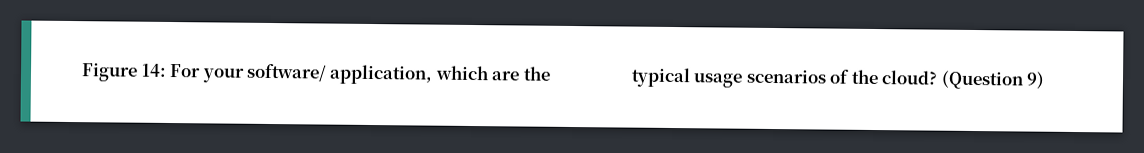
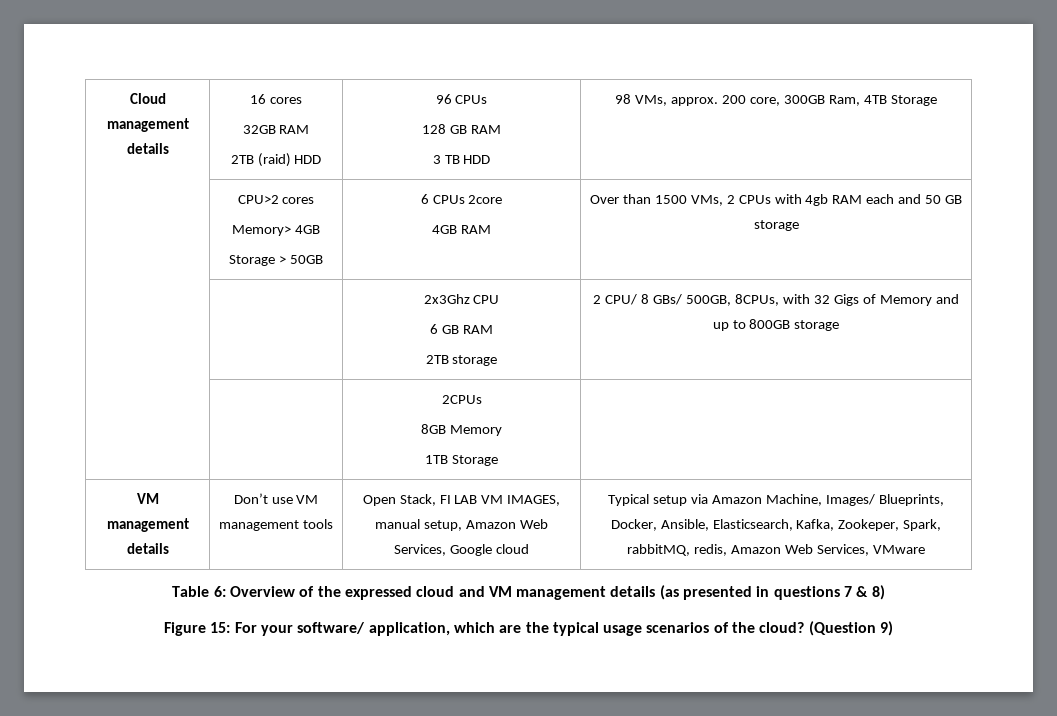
[81,63,167,82] Figure 14: -> [129,93,166,104] [106,118,189,132] [126,143,169,154] [250,94,302,104] [242,125,310,134] [230,153,322,167] [435,94,488,104] [422,124,501,134] [432,155,491,164] [615,94,937,106] [237,195,315,204] [232,225,320,236] [229,255,323,266] [420,194,503,204] [432,225,491,234] [590,194,962,206] [753,220,799,231] [423,294,500,304] [430,324,493,334] [425,355,498,366] [593,294,959,306] [712,319,840,331] [441,395,482,404] [421,424,502,436] [425,455,498,466] [136,493,159,504] [106,518,189,532] [126,543,169,554] [233,493,319,504] [219,519,333,531] [362,494,561,506] [375,519,548,531] [394,544,529,556] [608,494,944,506] [610,519,942,531] [627,544,925,556] [172,585,885,600] [163,622,231,636] Cloud management details | 16 cores // 32GB RAM // 2TB (raid) HDD | 96 CPUs // 128 GB RAM // 3 TB HDD | 98 VMs, approx. 200 core, 300GB Ram, 4TB Storage // | CPU>2 cores // Memory> 4GB // Storage > 50GB | 6 CPUs 2core // 4GB RAM | Over than 1500 VMs, 2 CPUs with 4gb RAM each and 50 GB storage // | | 2x3Ghz CPU // 6 GB RAM // 2TB storage | 2 CPU/ 8 GBs/ 500GB, 8CPUs, with 32 Gigs of Memory and up to 800GB storage // | | 2CPUs // 8GB Memory // 1TB Storage | // VM management details | Don’t use VM management tools | Open Stack, FI LAB VM IMAGES, manual setup, Amazon Web Services, Google cloud | Typical setup via Amazon Machine, Images/ Blueprints, Docker, Ansible, Elasticsearch, Kafka, Zookeper, Spark, rabbitMQ, redis, Amazon Web Services, VMware // Table 6: Overview of the expressed cloud and VM management details (as presented in questions 7 & 8) // Figure 15:

